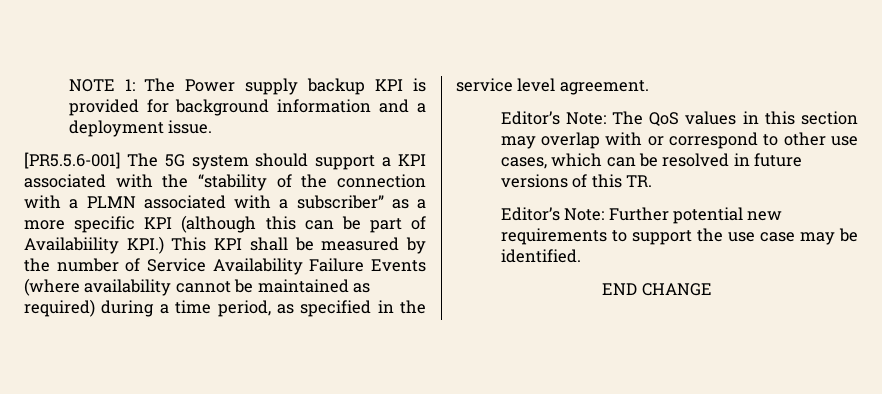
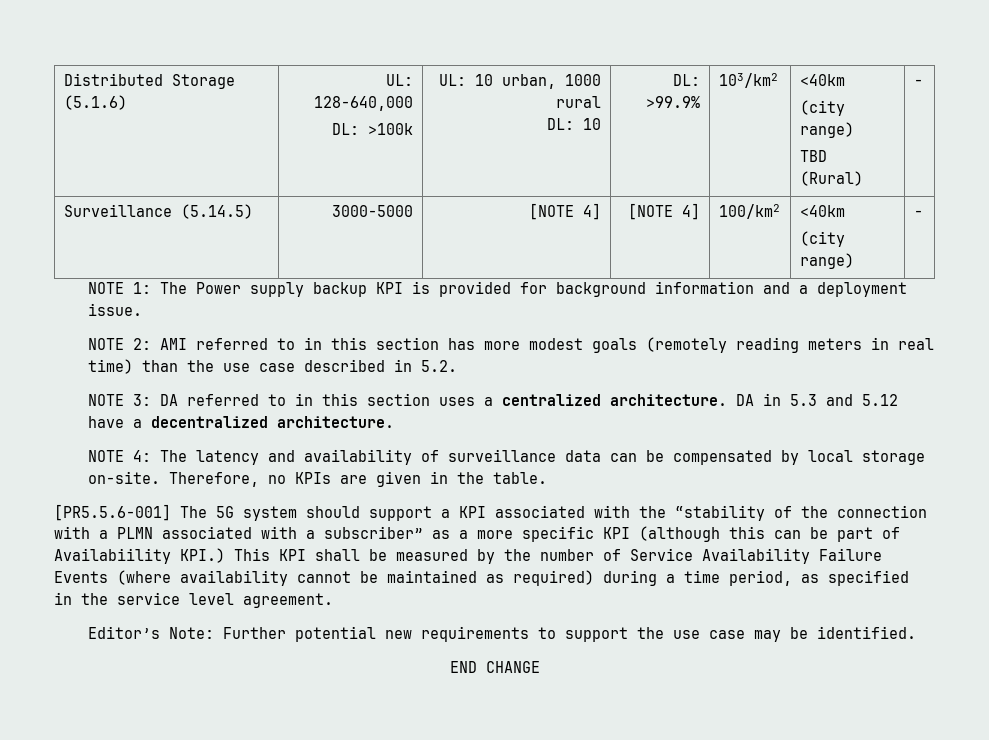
(68, 85) none -> [63,73,235,89] [63,95,127,110] [386,74,414,86] [314,96,414,111] [332,123,414,135] [439,74,602,89] [556,96,602,108] [547,118,602,130] [673,74,701,86] [646,96,701,108] [718,73,778,88] [799,74,845,86] [799,100,845,116] [799,122,854,138] [799,150,827,162] [799,171,863,186] [913,79,923,86] [63,204,253,219] [332,205,414,217] [529,203,602,220] [628,203,701,220] [718,204,780,219] [799,205,845,217] [799,231,845,247] [799,253,854,269] [913,210,923,217] Distributed Storage (5.1.6) | UL: 128-640,000 // DL: >100k | UL: 10 urban, 1000 rural // DL: 10 | DL: >99.9% | 103/km2 | <40km // (city range) // TBD (Rural) | - // Surveillance (5.14.5) | 3000-5000 | [NOTE 4] | [NOTE 4] | 100/km2 | <40km // (city range) | - //
(213, 127) none -> [87,337,934,353] [87,359,457,374] [87,393,898,406] [87,416,394,428] [87,449,925,465] [87,471,547,487] // NOTE 2: AMI referred to in this section has more modest goals (remotely reading meters in real time) than the use case described in 5.2. // NOTE 3: DA referred to in this section uses a centralized architecture. DA in 5.3 and 5.12 have a decentralized architecture. // NOTE 4: The latency and availability of surveillance data can be compensated by local storage on-site. Therefore, no KPIs are given in the table.
[500,111,858,126] [500,132,858,149] [500,153,803,169] [500,174,653,188] // Editor’s Note: The QoS values in this section may overlap with or correspond to other use cases, which can be resolved in future versions of this TR. -> (333, 600) none

